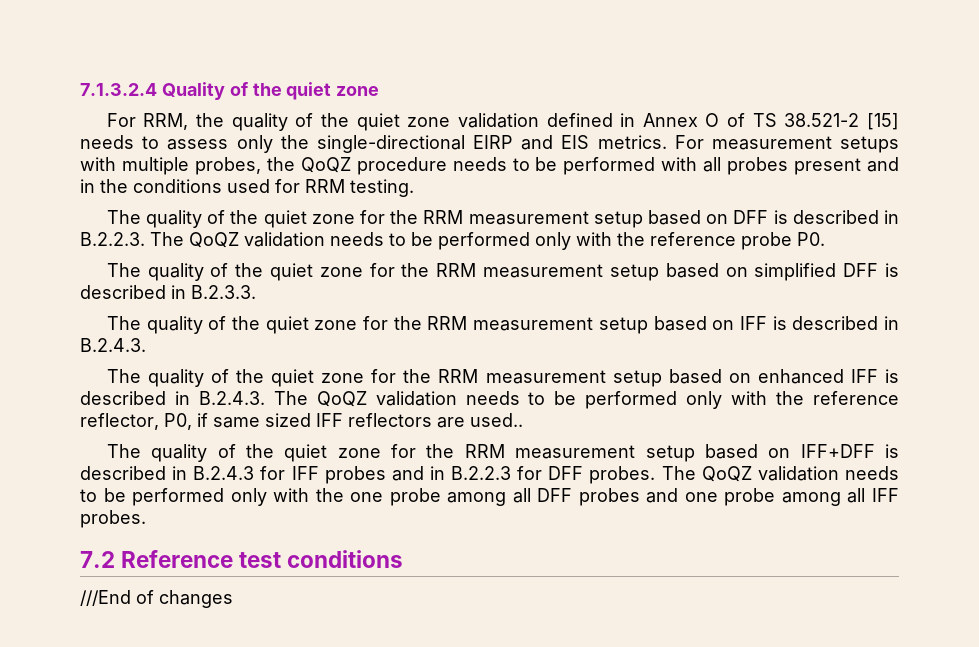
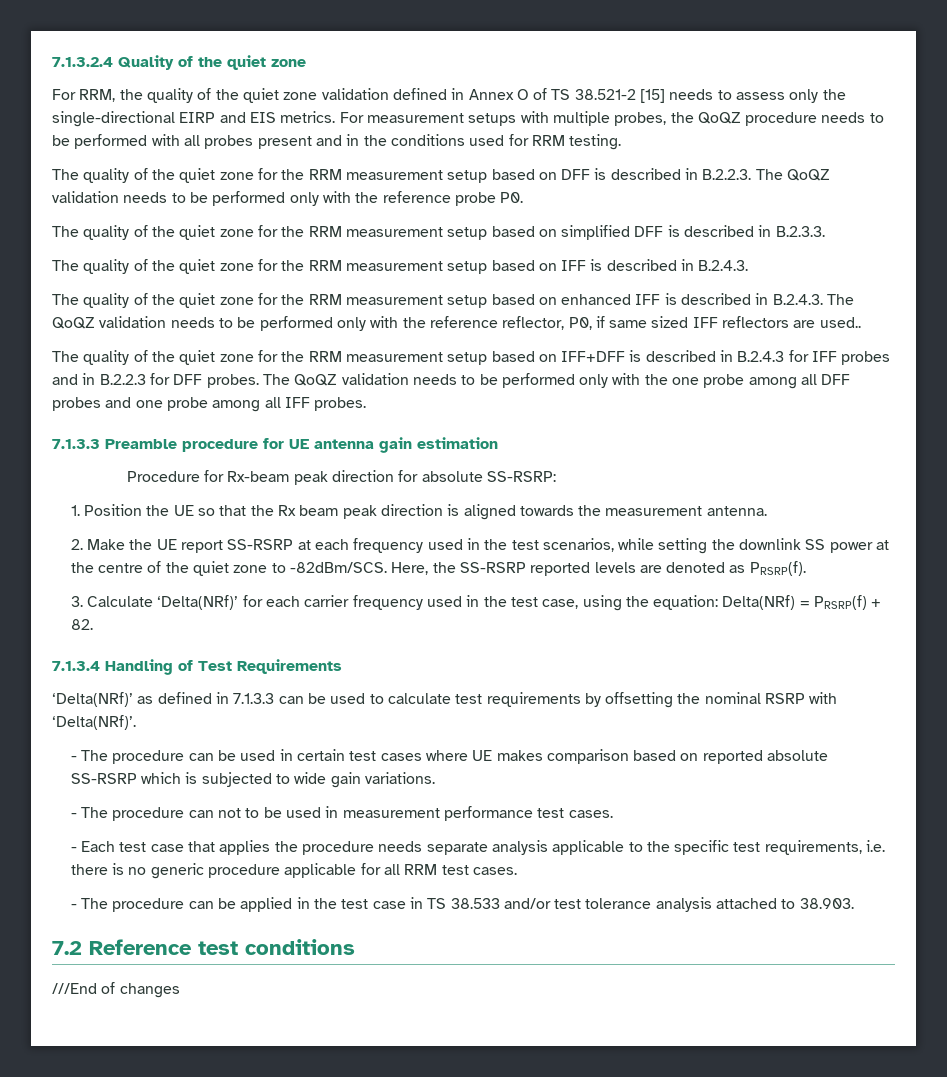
(146, 519) none -> [52,437,498,453] [126,470,556,485] [70,504,767,520] [70,538,890,554] [70,561,806,576] [70,595,882,611] [70,619,93,630] [52,659,342,675] [52,692,838,708] [52,715,136,730] [70,749,829,764] [70,772,435,788] [70,806,613,821] [70,840,886,855] [70,863,517,879] [70,897,854,912] // 7.1.3.3 Preamble procedure for UE antenna gain estimation // Procedure for Rx-beam peak direction for absolute SS-RSRP: // 1. Position the UE so that the Rx beam peak direction is aligned towards the measurement antenna. // 2. Make the UE report SS-RSRP at each frequency used in the test scenarios, while setting the downlink SS power at the centre of the quiet zone to -82dBm/SCS. Here, the SS-RSRP reported levels are denoted as PRSRP(f). // 3. Calculate ‘Delta(NRf)’ for each carrier frequency used in the test case, using the equation: Delta(NRf) = PRSRP(f) + 82. // 7.1.3.4 Handling of Test Requirements // ‘Delta(NRf)’ as defined in 7.1.3.3 can be used to calculate test requirements by offsetting the nominal RSRP with ‘Delta(NRf)’. // - The procedure can be used in certain test cases where UE makes comparison based on reported absolute SS-RSRP which is subjected to wide gain variations. // - The procedure can not to be used in measurement performance test cases. // - Each test case that applies the procedure needs separate analysis applicable to the specific test requirements, i.e. there is no generic procedure applicable for all RRM test cases. // - The procedure can be applied in the test case in TS 38.533 and/or test tolerance analysis attached to 38.903.

